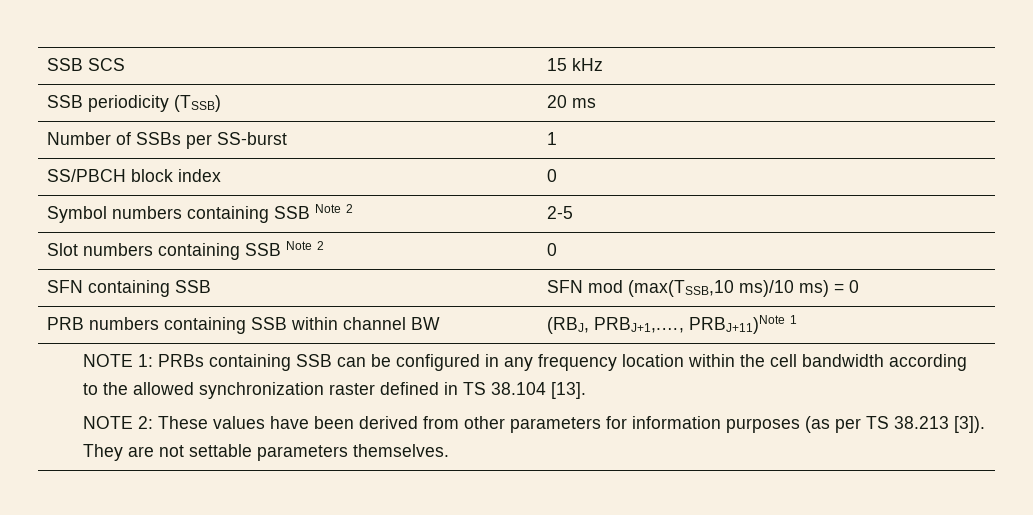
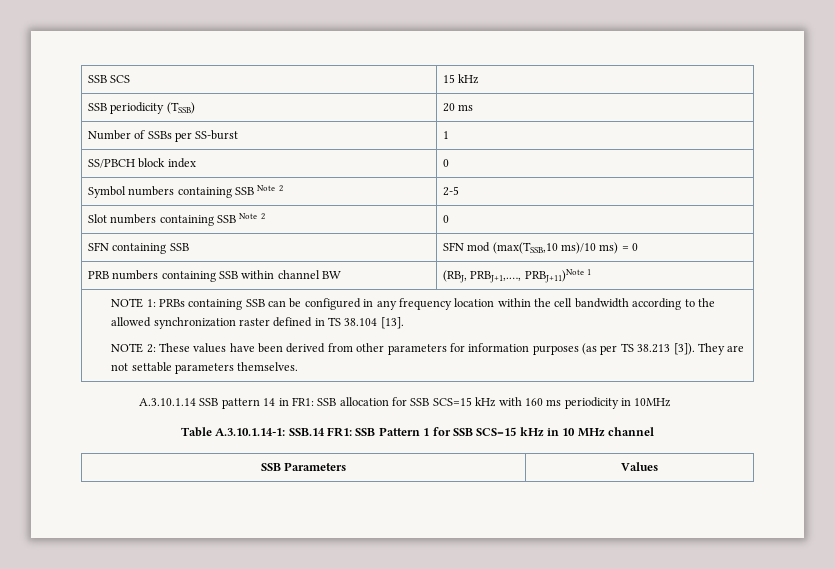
(449, 450) none -> [139,397,672,409] [180,427,655,437] [260,462,347,471] [621,462,658,471] // A.3.10.1.14 SSB pattern 14 in FR1: SSB allocation for SSB SCS=15 kHz with 160 ms periodicity in 10MHz // Table A.3.10.1.14-1: SSB.14 FR1: SSB Pattern 1 for SSB SCS=15 kHz in 10 MHz channel // SSB Parameters | Values

